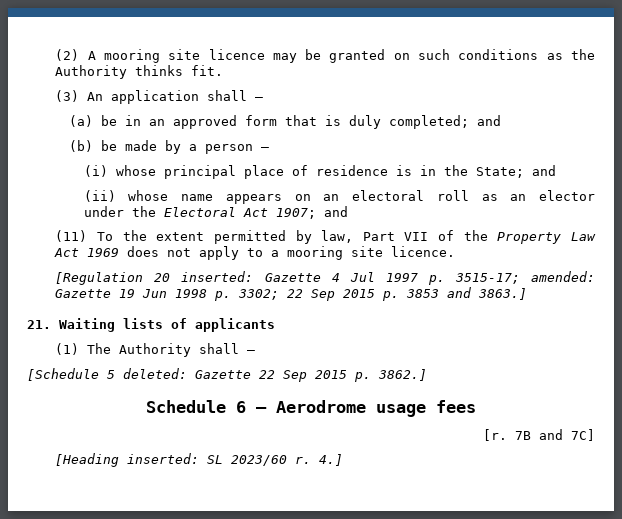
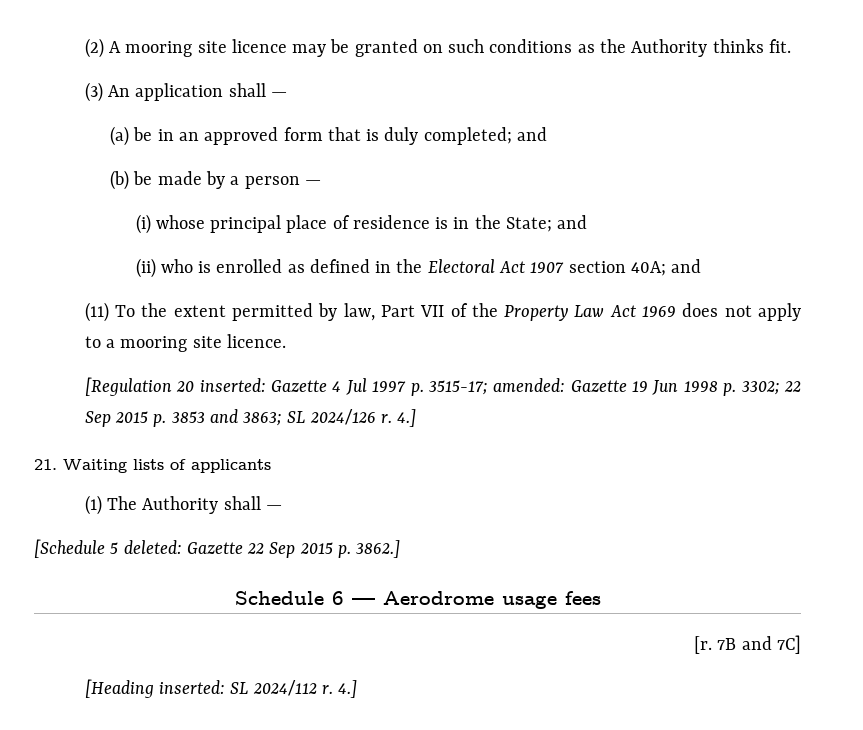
[128,190,596,204] [83,206,316,219] whose name appears on an electoral roll as an elector under the Electoral Act 1907; -> [160,259,666,276] who is enrolled as defined in the Electoral Act 1907 section 40A;
[478,288,528,300] 3863.] -> [243,409,417,427] 3863; SL 2024/126 r. 4.]
[231,455,288,466] 2023/60 -> [252,680,317,696] 2024/112

